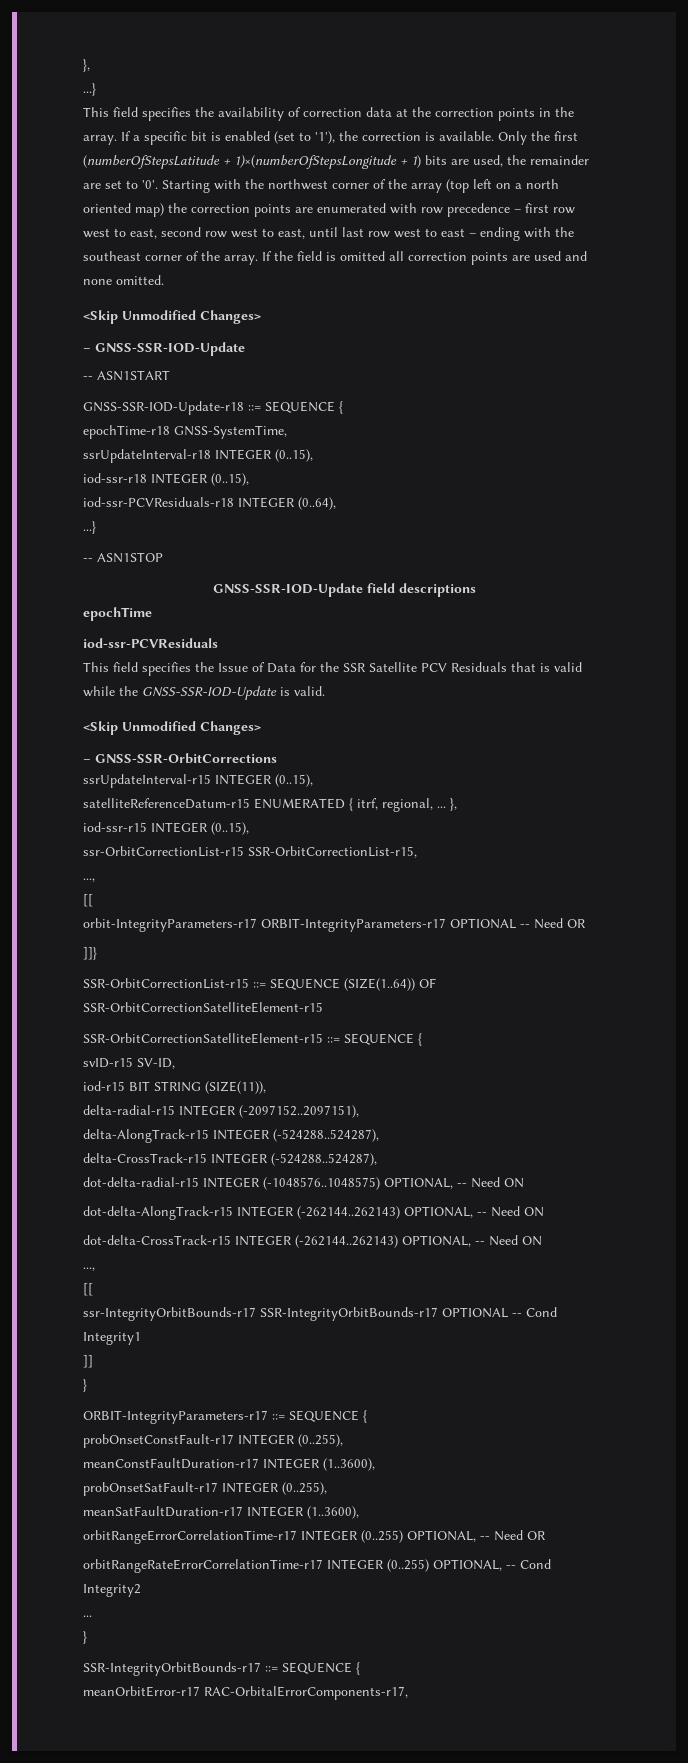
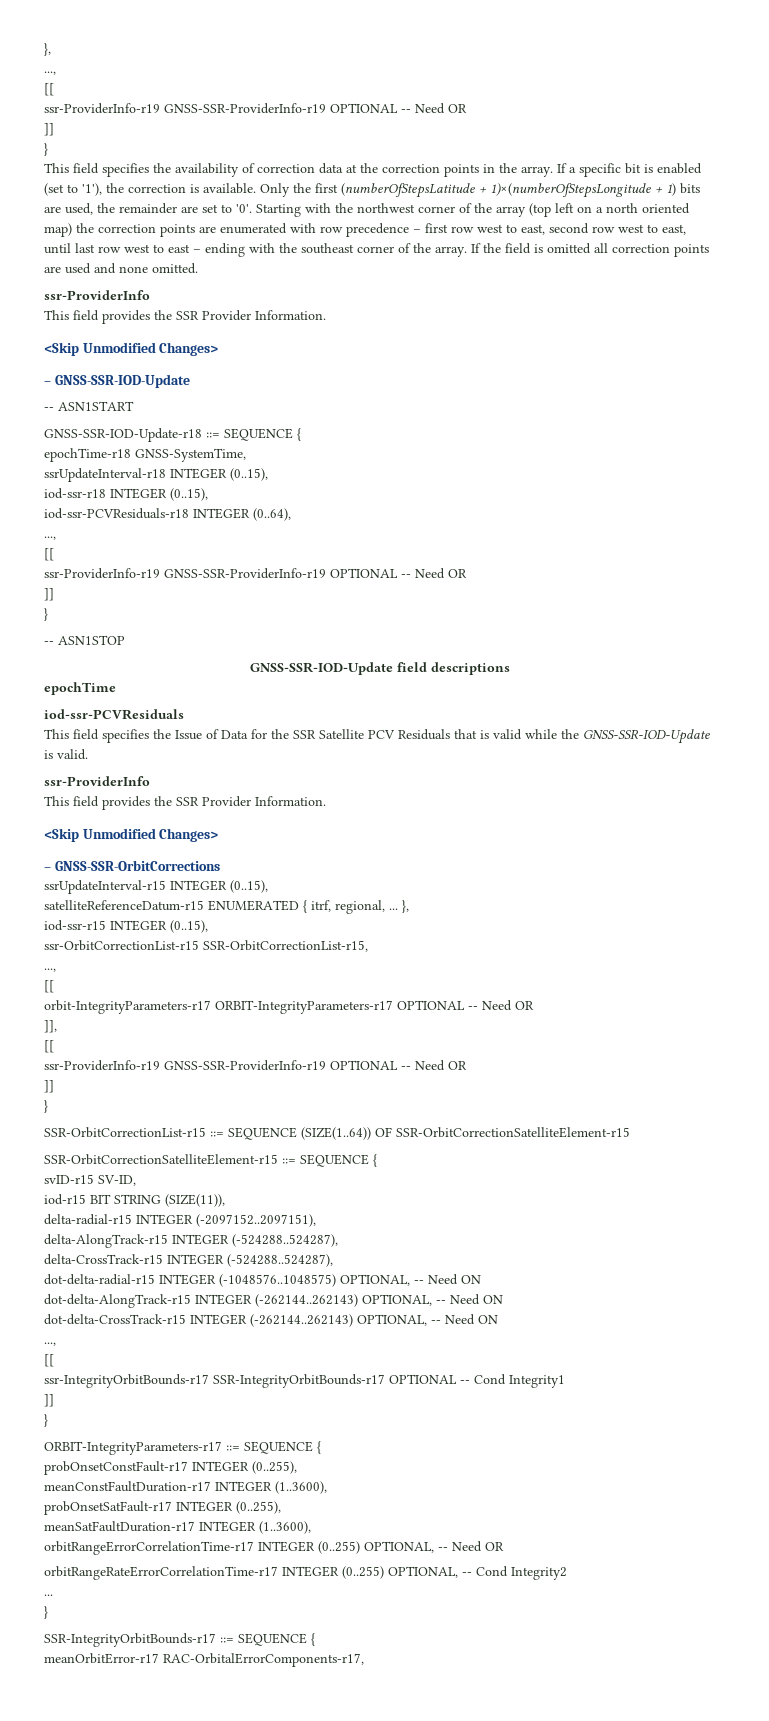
[83,59,90,72] [83,83,96,96] }, // ...} -> [44,43,51,56] [44,71,56,75] [44,83,54,96] [44,103,467,114] [44,123,54,136] [44,143,48,156] }, // ..., // [[ // ssr-ProviderInfo-r19 GNSS-SSR-ProviderInfo-r19 OPTIONAL -- Need OR // ]] // }
(164, 280) none -> [44,290,150,300] [44,310,326,324] // ssr-ProviderInfo // This field provides the SSR Provider Information.
[83,521,96,534] ...} -> [44,536,56,540] [44,548,54,561] [44,568,467,579] [44,588,54,601] [44,608,48,621] ..., // [[ // ssr-ProviderInfo-r19 GNSS-SSR-ProviderInfo-r19 OPTIONAL -- Need OR // ]] // }
(325, 691) none -> [44,776,150,786] [44,796,326,810] // ssr-ProviderInfo // This field provides the SSR Provider Information.
[83,947,97,960] ]]} -> [44,1020,57,1033] [44,1040,54,1053] [44,1060,467,1071] [44,1080,54,1093] [44,1100,48,1113] ]], // [[ // ssr-ProviderInfo-r19 GNSS-SSR-ProviderInfo-r19 OPTIONAL -- Need OR // ]] // }

